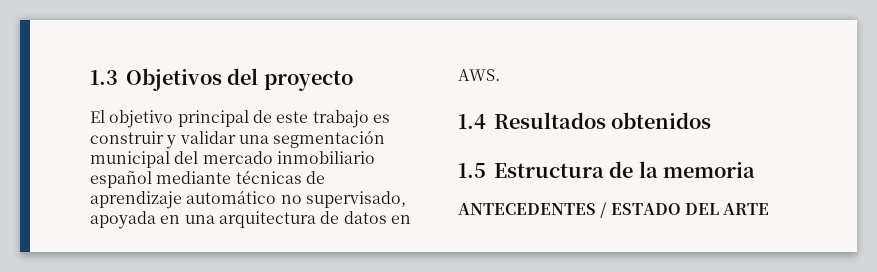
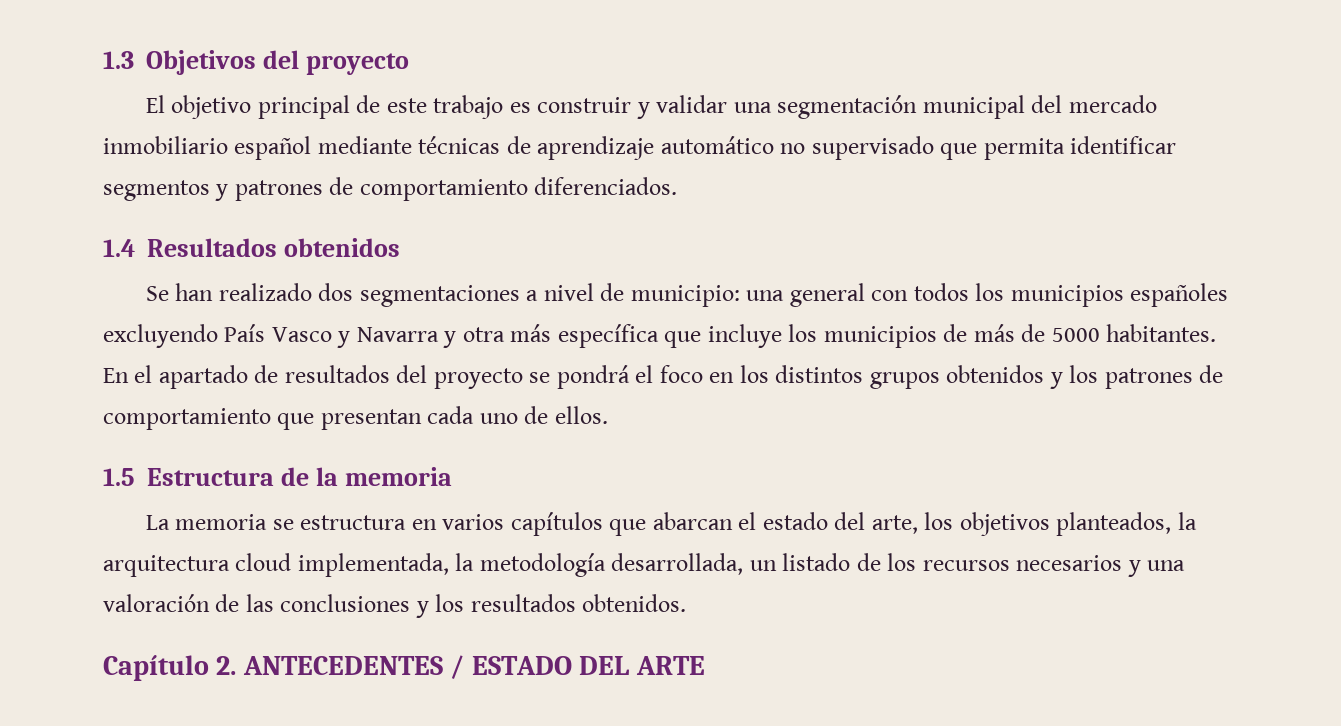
[305,191,406,208] [90,211,411,229] [458,69,500,81] [458,112,712,129] supervisado, apoyada en una arquitectura de datos en AWS. // 1.4 Resultados obtenidos -> [811,136,1177,160] [103,177,678,201] [103,238,400,257] [145,283,1229,307] [103,324,1217,348] [103,365,1224,389] [103,406,608,430] supervisado que permita identificar segmentos y patrones de comportamiento diferenciados. // 1.4 Resultados obtenidos // Se han realizado dos segmentaciones a nivel de municipio: una general con todos los municipios españoles excluyendo País Vasco y Navarra y otra más específica que incluye los municipios de más de 5000 habitantes. En el apartado de resultados del proyecto se pondrá el foco en los distintos grupos obtenidos y los patrones de comportamiento que presentan cada uno de ellos.
(756, 170) none -> [145,512,1197,536] [103,553,1186,577] [103,594,687,618] [103,655,237,681] La memoria se estructura en varios capítulos que abarcan el estado del arte, los objetivos planteados, la arquitectura cloud implementada, la metodología desarrollada, un listado de los recursos necesarios y una valoración de las conclusiones y los resultados obtenidos. // Capítulo 2.

